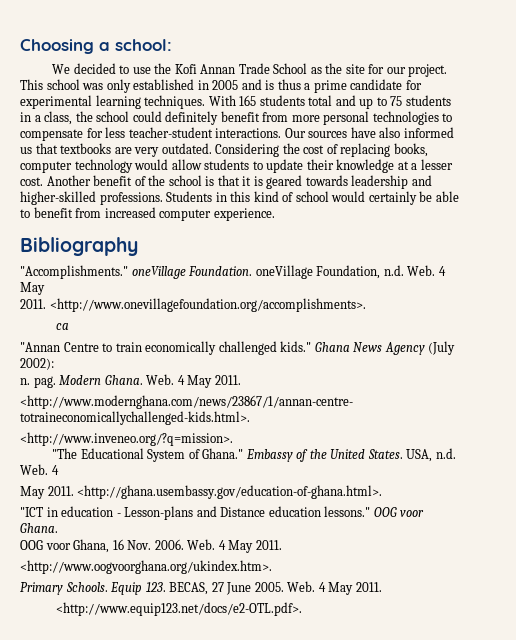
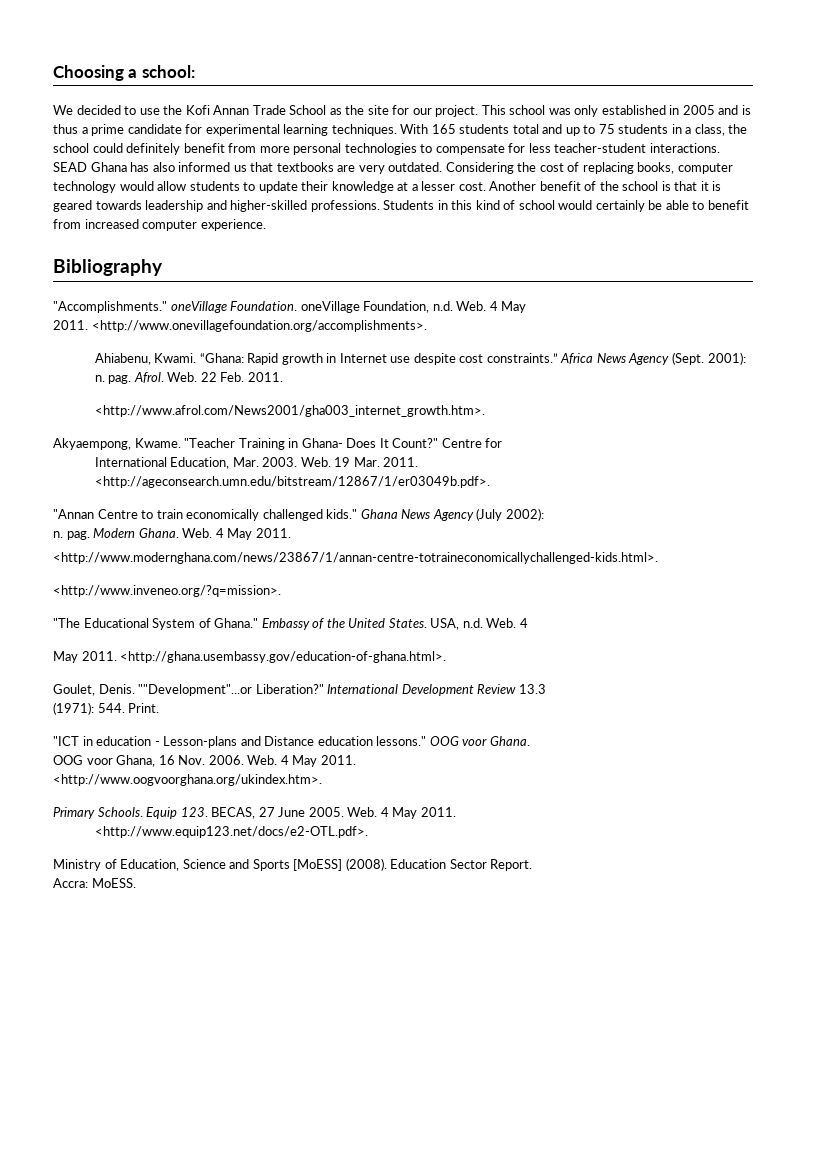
[284,127,376,138] Our sources have -> [53,162,150,172] SEAD Ghana has
[56,323,70,330] ca -> [94,352,746,365] [94,372,283,384] [94,405,485,417] [53,438,503,450] [94,457,419,469] [94,476,490,488] Ahiabenu, Kwami. “Ghana: Rapid growth in Internet use despite cost constraints.” Africa News Agency (Sept. 2001): n. pag. Afrol. Web. 22 Feb. 2011. // <http://www.afrol.com/News2001/gha003_internet_growth.htm>. // Akyaempong, Kwame. "Teacher Training in Ghana- Does It Count?" Centre for // International Education, Mar. 2003. Web. 19 Mar. 2011. <http://ageconsearch.umn.edu/bitstream/12867/1/er03049b.pdf>.
(383, 492) none -> [53,684,546,696] [53,702,160,715] // Goulet, Denis. ""Development"...or Liberation?" International Development Review 13.3 // (1971): 544. Print.
(303, 609) none -> [53,858,533,871] [53,878,136,888] // Ministry of Education, Science and Sports [MoESS] (2008). Education Sector Report. // Accra: MoESS.

